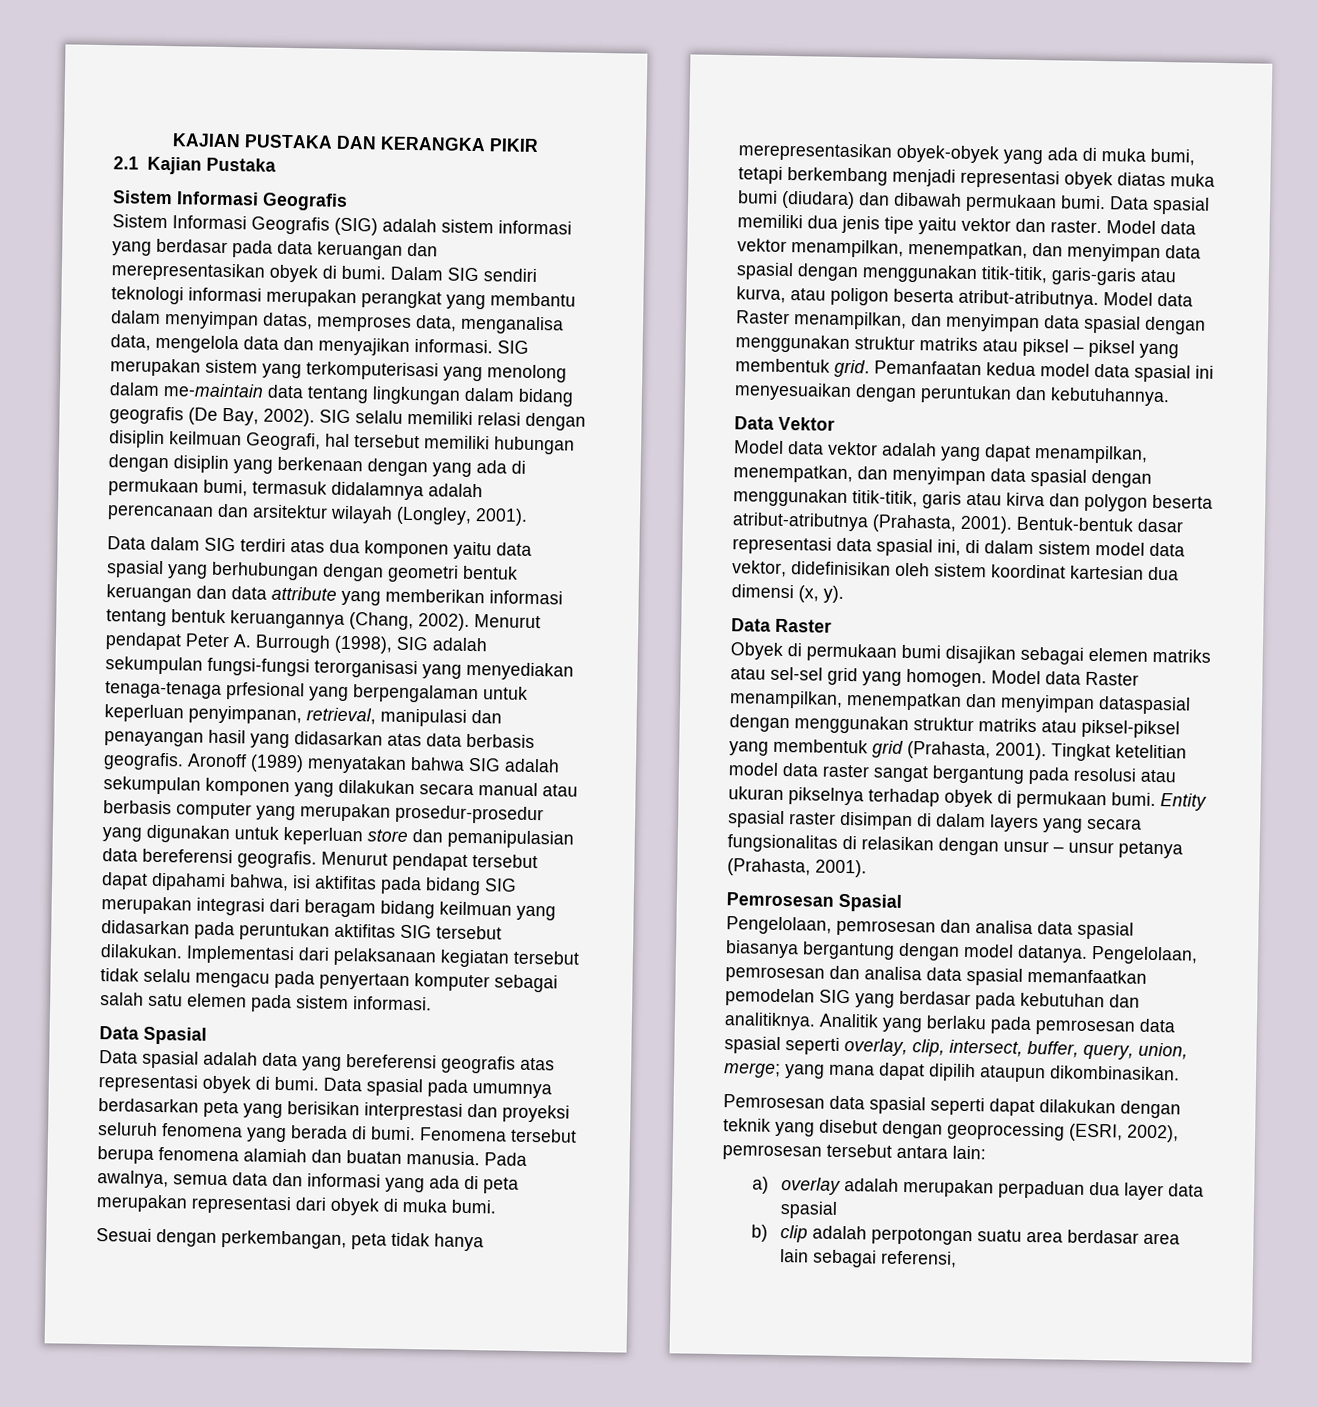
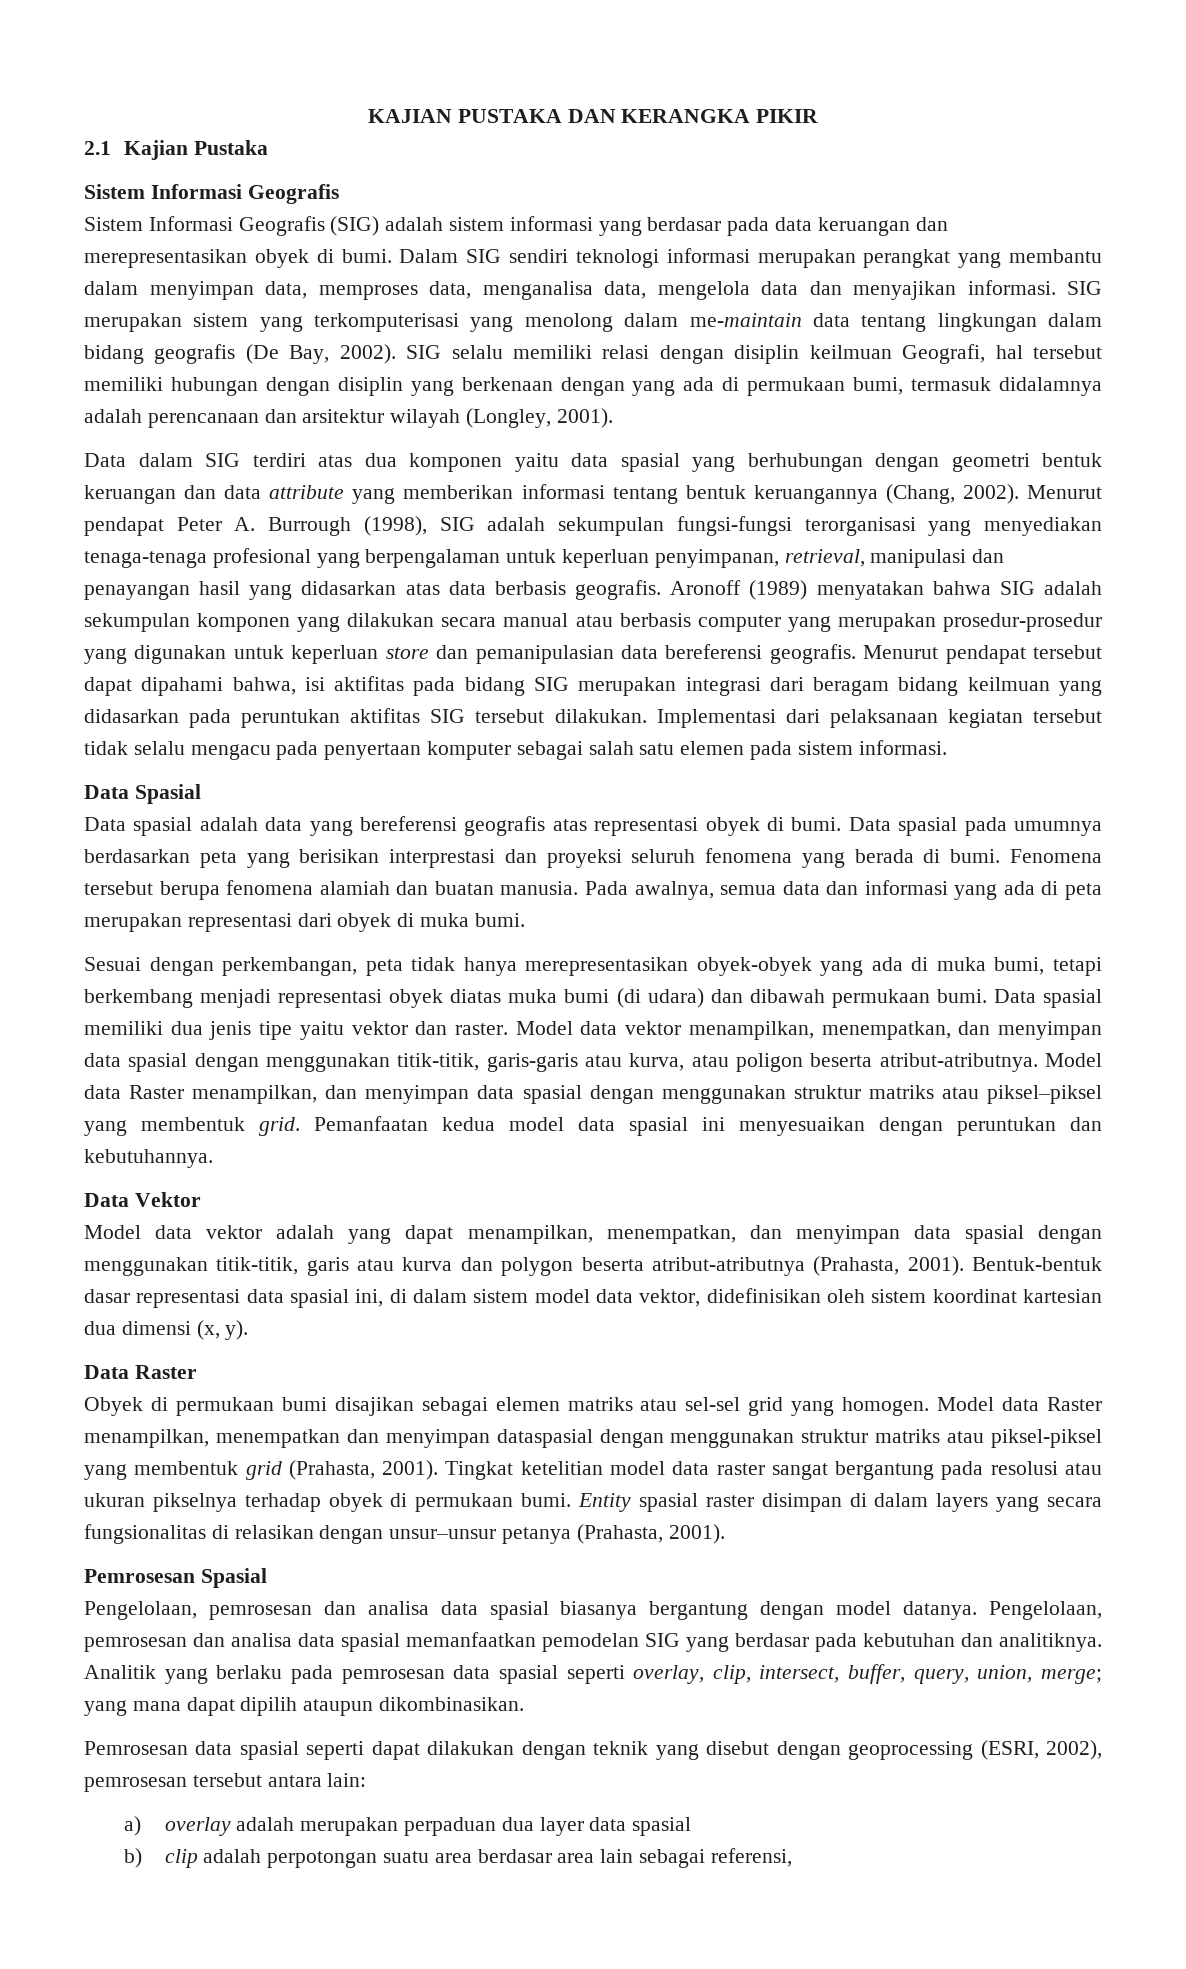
[262,312,313,330] datas, -> [265,281,307,299] data,
[226,682,305,701] prfesional -> [212,548,311,568] profesional
[781,190,855,210] (diudara) -> [616,988,704,1008] (di udara)
[1022,338,1135,358] piksel – piksel -> [987,1085,1102,1104] piksel–piksel
[1006,492,1045,507] kirva -> [402,1257,453,1271] kurva
[1003,840,1114,854] unsur – unsur -> [389,1529,497,1539] unsur–unsur

